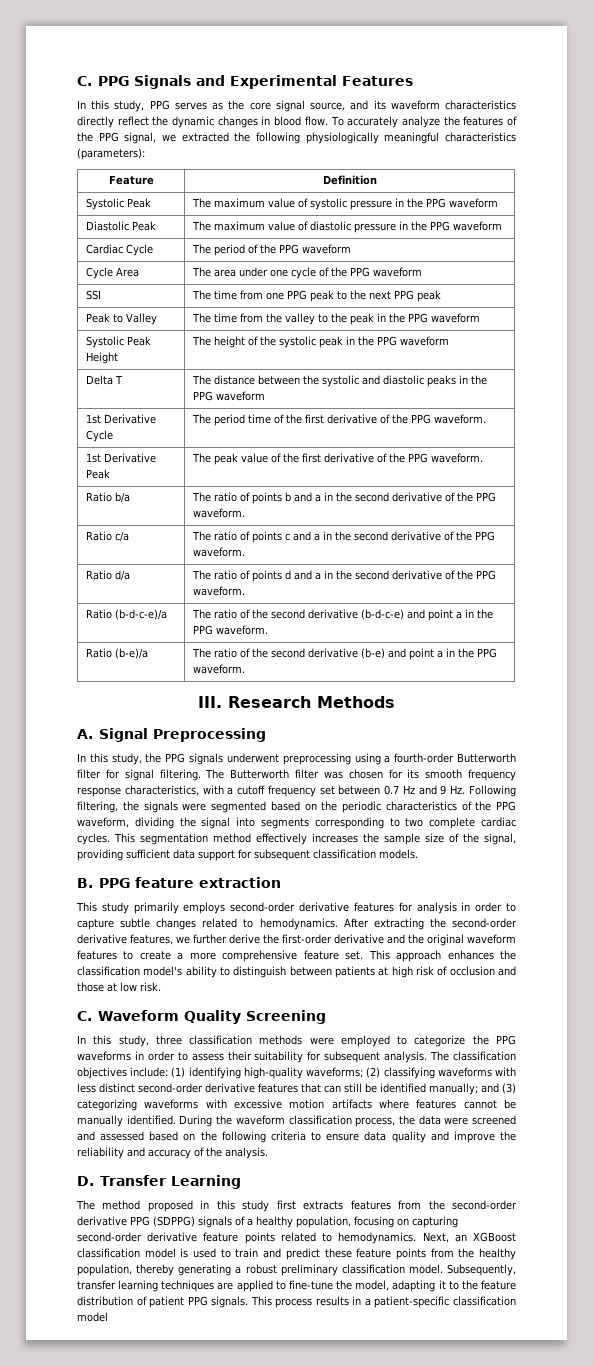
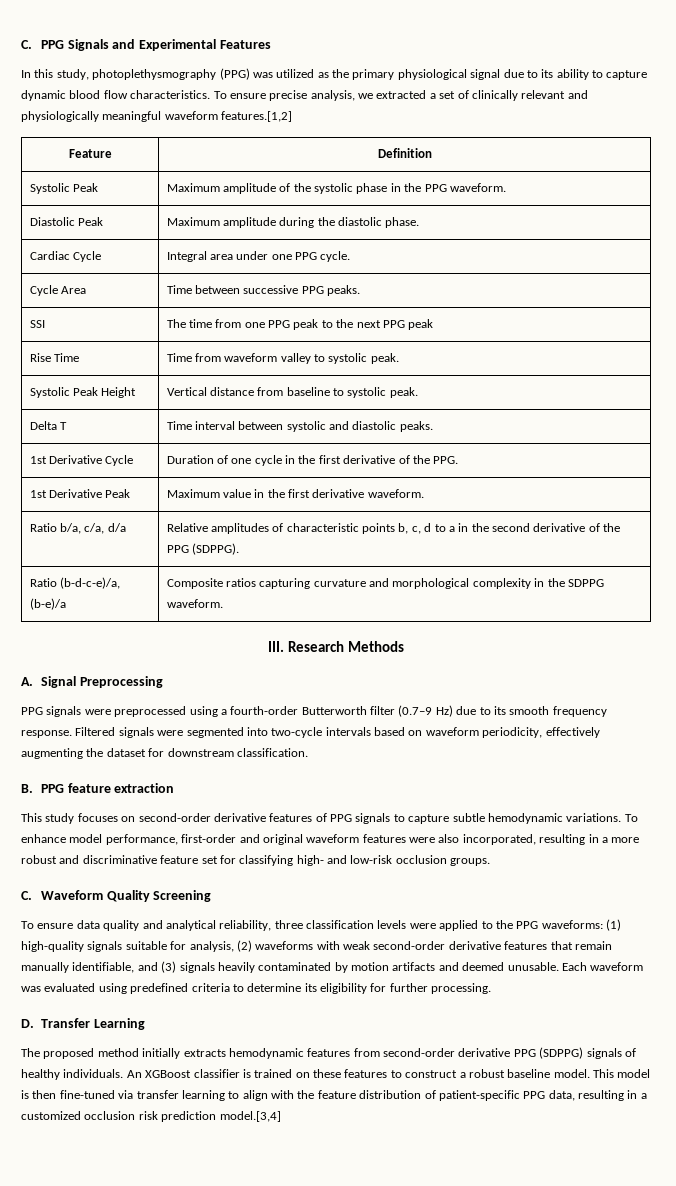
[149,100,516,112] [77,116,518,128] [77,132,516,144] [77,148,145,160] [108,175,154,185] [322,175,377,185] [85,198,151,210] [191,198,498,210] PPG serves as the core signal source, and its waveform characteristics directly reflect the dynamic changes in blood flow. To accurately analyze the features of the PPG signal, we extracted the following physiologically meaningful characteristics (parameters): // Feature | Definition // Systolic Peak | The maximum value of systolic pressure in the PPG waveform -> [92,68,648,80] [21,90,588,101] [21,111,293,122] [68,149,112,158] [377,148,432,158] [29,183,98,194] [166,183,506,194] photoplethysmography (PPG) was utilized as the primary physiological signal due to its ability to capture dynamic blood flow characteristics. To ensure precise analysis, we extracted a set of clinically relevant and physiologically meaningful waveform features.[1,2] // Feature | Definition // Systolic Peak | Maximum amplitude of the systolic phase in the PPG waveform.
[191,221,502,233] [85,244,153,256] [191,244,351,256] [85,267,139,279] [191,267,422,279] The maximum value of diastolic pressure in the PPG waveform // Cardiac Cycle | The period of the PPG waveform // Cycle Area | The area under one cycle of the PPG waveform -> [166,217,420,228] [29,251,101,262] [166,251,351,262] [29,285,86,296] [166,285,361,296] Maximum amplitude during the diastolic phase. // Cardiac Cycle | Integral area under one PPG cycle. // Cycle Area | Time between successive PPG peaks.
[85,313,157,325] [191,313,480,325] [85,336,151,348] [85,352,118,364] [191,336,449,348] [85,375,123,385] [191,375,487,387] [192,391,265,401] [85,414,156,424] [85,430,113,442] [191,414,486,426] Peak to Valley | The time from the valley to the peak in the PPG waveform // Systolic Peak Height | The height of the systolic peak in the PPG waveform // Delta T | The distance between the systolic and diastolic peaks in the PPG waveform // 1st Derivative Cycle | The period time of the first derivative of the PPG waveform. -> [29,353,79,362] [166,353,399,364] [29,387,137,398] [166,387,418,398] [29,421,67,430] [166,421,433,432] [29,455,134,466] [166,455,459,466] Rise Time | Time from waveform valley to systolic peak. // Systolic Peak Height | Vertical distance from baseline to systolic peak. // Delta T | Time interval between systolic and diastolic peaks. // 1st Derivative Cycle | Duration of one cycle in the first derivative of the PPG.
[191,453,483,465] [85,492,130,503] [191,492,496,504] [192,508,245,518] [85,531,129,542] [191,531,495,543] [192,547,245,557] [85,570,130,581] [191,570,496,582] [192,586,245,596] [85,609,167,620] [191,609,493,621] [192,625,268,635] [85,648,148,659] [191,648,497,660] The peak value of the first derivative of the PPG waveform. // Ratio b/a | The ratio of points b and a in the second derivative of the PPG waveform. // Ratio c/a | The ratio of points c and a in the second derivative of the PPG waveform. // Ratio d/a | The ratio of points d and a in the second derivative of the PPG waveform. // Ratio (b-d-c-e)/a | The ratio of the second derivative (b-d-c-e) and point a in the PPG waveform. // Ratio (b-e)/a | The ratio of the second derivative (b-e) and point a in the PPG -> [166,489,424,498] [29,523,126,534] [166,523,621,534] [166,543,239,555] [29,577,120,589] [29,598,66,610] [166,578,604,589] Maximum value in the first derivative waveform. // Ratio b/a, c/a, d/a | Relative amplitudes of characteristic points b, c, d to a in the second derivative of the PPG (SDPPG). // Ratio (b-d-c-e)/a, (b-e)/a | Composite ratios capturing curvature and morphological complexity in the SDPPG
[77,753,351,765] In this study, the PPG signals underwent preprocessing -> [21,706,187,717] PPG signals were preprocessed
[105,769,516,781] [77,785,516,797] [77,801,516,813] [77,817,516,829] [77,833,516,845] [77,849,418,861] for signal filtering. The Butterworth filter was chosen for its smooth frequency response characteristics, with a cutoff frequency set between 0.7 Hz and 9 Hz. Following filtering, the signals were segmented based on the periodic characteristics of the PPG waveform, dividing the signal into segments corresponding to two complete cardiac cycles. This segmentation method effectively increases the sample size of the signal, providing sufficient data support for subsequent classification models. -> [398,705,607,717] [21,727,600,738] [21,748,308,759] (0.7–9 Hz) due to its smooth frequency response. Filtered signals were segmented into two-cycle intervals based on waveform periodicity, effectively augmenting the dataset for downstream classification.
[133,902,516,914] [77,918,517,930] [77,934,516,946] [77,950,516,962] [77,966,516,978] [77,982,161,992] [77,1010,326,1024] [77,1035,516,1047] [77,1051,516,1063] [77,1067,516,1079] [77,1083,516,1095] [77,1099,516,1111] [77,1115,516,1127] [77,1131,516,1143] [77,1147,268,1159] [77,1175,242,1189] [76,1200,344,1212] primarily employs second-order derivative features for analysis in order to capture subtle changes related to hemodynamics. After extracting the second-order derivative features, we further derive the first-order derivative and the original waveform features to create a more comprehensive feature set. This approach enhances the classification model's ability to distinguish between patients at high risk of occlusion and those at low risk. // C. Waveform Quality Screening // In this study, three classification methods were employed to categorize the PPG waveforms in order to assess their suitability for subsequent analysis. The classification objectives include: (1) identifying high-quality waveforms; (2) classifying waveforms with less distinct second-order derivative features that can still be identified manually; and (3) categorizing waveforms with excessive motion artifacts where features cannot be manually identified. During the waveform classification process, the data were screened and assessed based on the following criteria to ensure data quality and improve the reliability and accuracy of the analysis. // D. Transfer Learning // The method proposed in this study first extracts -> [77,813,638,824] [21,834,640,845] [21,855,491,866] [21,890,212,902] [21,919,621,931] [21,940,612,952] [21,961,644,973] [21,983,492,994] [21,1018,145,1030] [21,1048,304,1059] focuses on second-order derivative features of PPG signals to capture subtle hemodynamic variations. To enhance model performance, first-order and original waveform features were also incorporated, resulting in a more robust and discriminative feature set for classifying high- and low-risk occlusion groups. // C. Waveform Quality Screening // To ensure data quality and analytical reliability, three classification levels were applied to the PPG waveforms: (1) high-quality signals suitable for analysis, (2) waveforms with weak second-order derivative features that remain manually identifiable, and (3) signals heavily contaminated by motion artifacts and deemed unusable. Each waveform was evaluated using predefined criteria to determine its eligibility for further processing. // D. Transfer Learning // The proposed method initially extracts hemodynamic
[428,1200,445,1210] the -> (380, 1052) none
[247,1216,458,1228] [77,1232,516,1244] [77,1248,516,1260] [77,1264,516,1276] [77,1280,516,1292] [77,1296,516,1308] [77,1312,108,1322] a healthy population, focusing on capturing second-order derivative feature points related to hemodynamics. Next, an XGBoost classification model is used to train and predict these feature points from the healthy population, thereby generating a robust preliminary classification model. Subsequently, transfer learning techniques are applied to fine-tune the model, adapting it to the feature distribution of patient PPG signals. This process results in a patient-specific classification model -> [21,1069,651,1080] [21,1090,647,1101] [21,1111,281,1122] healthy individuals. An XGBoost classifier is trained on these features to construct a robust baseline model. This model is then fine-tuned via transfer learning to align with the feature distribution of patient-specific PPG data, resulting in a customized occlusion risk prediction model.[3,4]

